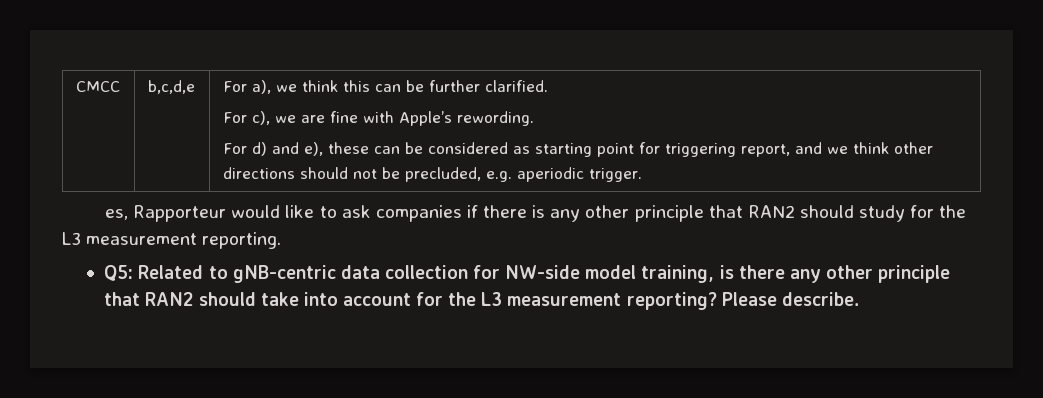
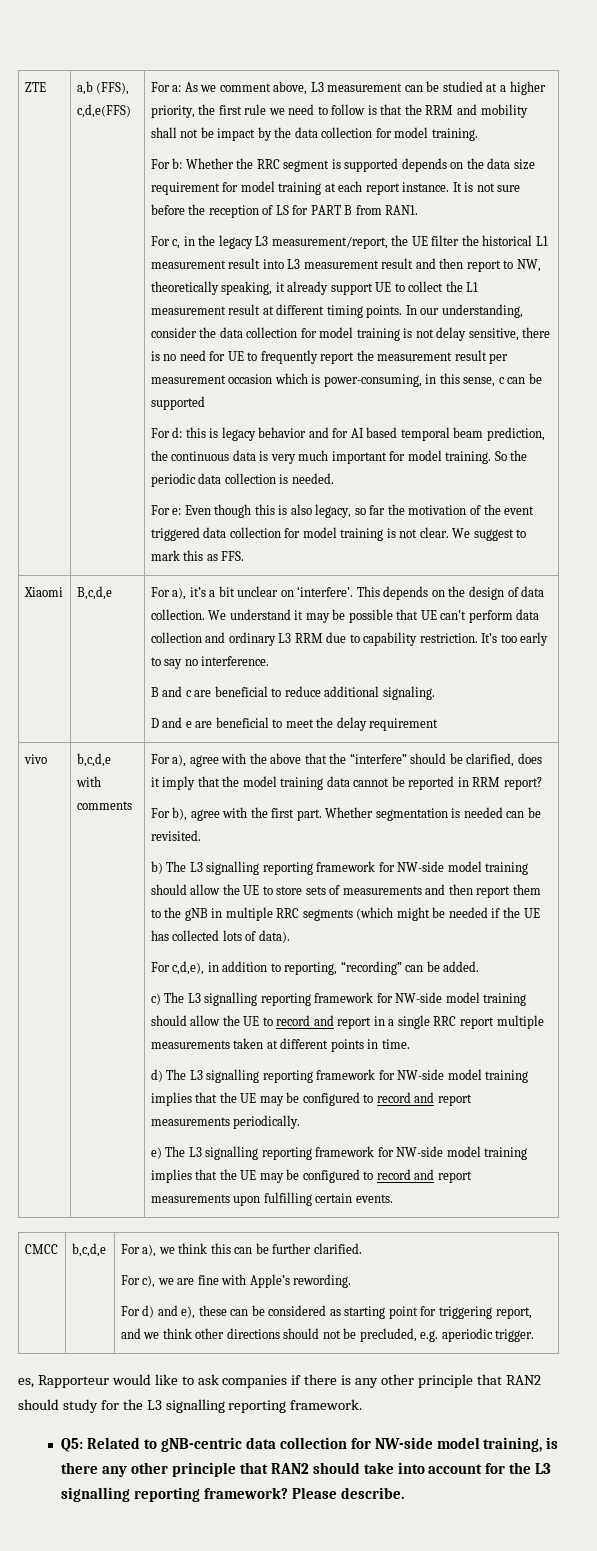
(75, 86) none -> [24,82,46,92] [76,81,130,95] [76,104,131,118] [150,81,546,95] [150,104,528,118] [150,127,478,141] [150,158,535,172] [150,181,521,195] [150,204,419,218] [150,235,548,249] [150,258,541,272] [150,281,479,295] [150,304,523,318] [150,327,551,341] [150,350,509,364] [150,373,542,387] [150,396,205,410] [150,427,545,441] [150,450,528,464] [150,473,334,487] [150,504,535,518] [150,527,527,541] [150,550,245,561] [23,587,63,597] [76,586,112,600] [150,586,545,600] [150,609,540,623] [150,632,549,646] [150,656,270,669] [150,686,435,700] [150,717,439,731] [23,754,47,764] [76,753,111,767] [75,776,101,787] [76,801,132,810] [150,753,542,767] [150,776,542,790] [150,807,541,821] [150,830,201,841] [150,861,529,875] [150,884,541,898] [150,907,540,921] [150,930,290,943] [150,961,480,975] [150,992,527,1006] [150,1015,544,1029] [150,1038,410,1052] [150,1069,529,1083] [150,1092,472,1106] [150,1115,301,1129] [150,1146,528,1160] [150,1169,472,1183] [150,1192,393,1206] ZTE | a,b (FFS), c,d,e(FFS) | For a: As we comment above, L3 measurement can be studied at a higher priority, the first rule we need to follow is that the RRM and mobility shall not be impact by the data collection for model training. // For b: Whether the RRC segment is supported depends on the data size requirement for model training at each report instance. It is not sure before the reception of LS for PART B from RAN1. // For c, in the legacy L3 measurement/report, the UE filter the historical L1 measurement result into L3 measurement result and then report to NW, theoretically speaking, it already support UE to collect the L1 measurement result at different timing points. In our understanding, consider the data collection for model training is not delay sensitive, there is no need for UE to frequently report the measurement result per measurement occasion which is power-consuming, in this sense, c can be supported // For d: this is legacy behavior and for AI based temporal beam prediction, the continuous data is very much important for model training. So the periodic data collection is needed. // For e: Even though this is also legacy, so far the motivation of the event triggered data collection for model training is not clear. We suggest to mark this as FFS. // Xiaomi | B,c,d,e | For a), it’s a bit unclear on ‘interfere’. This depends on the design of data collection. We understand it may be possible that UE can’t perform data collection and ordinary L3 RRM due to capability restriction. It’s too early to say no interference. // B and c are beneficial to reduce additional signaling. // D and e are beneficial to meet the delay requirement // vivo | b,c,d,e with comments | For a), agree with the above that the “interfere” should be clarified, does it imply that the model training data cannot be reported in RRM report? // For b), agree with the first part. Whether segmentation is needed can be revisited. // b) The L3 signalling reporting framework for NW-side model training should allow the UE to store sets of measurements and then report them to the gNB in multiple RRC segments (which might be needed if the UE has collected lots of data). // For c,d,e), in addition to reporting, “recording” can be added. // c) The L3 signalling reporting framework for NW-side model training should allow the UE to record and report in a single RRC report multiple measurements taken at different points in time. // d) The L3 signalling reporting framework for NW-side model training implies that the UE may be configured to record and report measurements periodically. // e) The L3 signalling reporting framework for NW-side model training implies that the UE may be configured to record and report measurements upon fulfilling certain events. //
[86,232,282,249] measurement reporting. -> [165,1399,363,1413] signalling reporting framework.
[507,292,717,310] measurement reporting? -> [61,1487,289,1502] signalling reporting framework?

